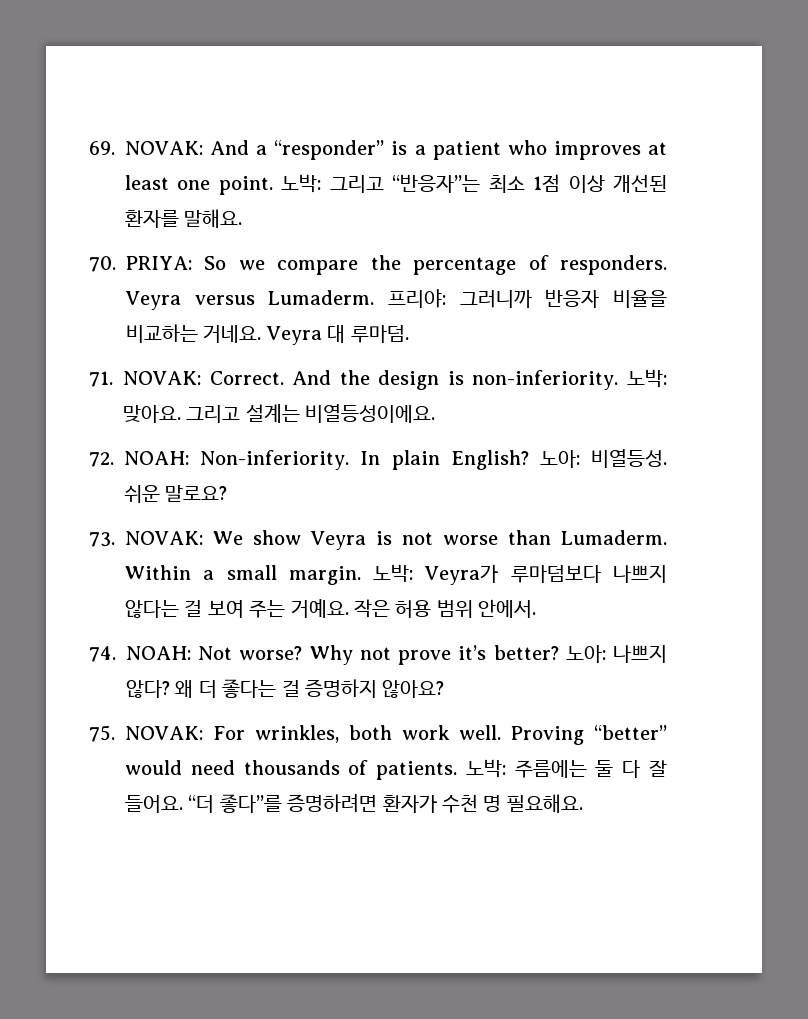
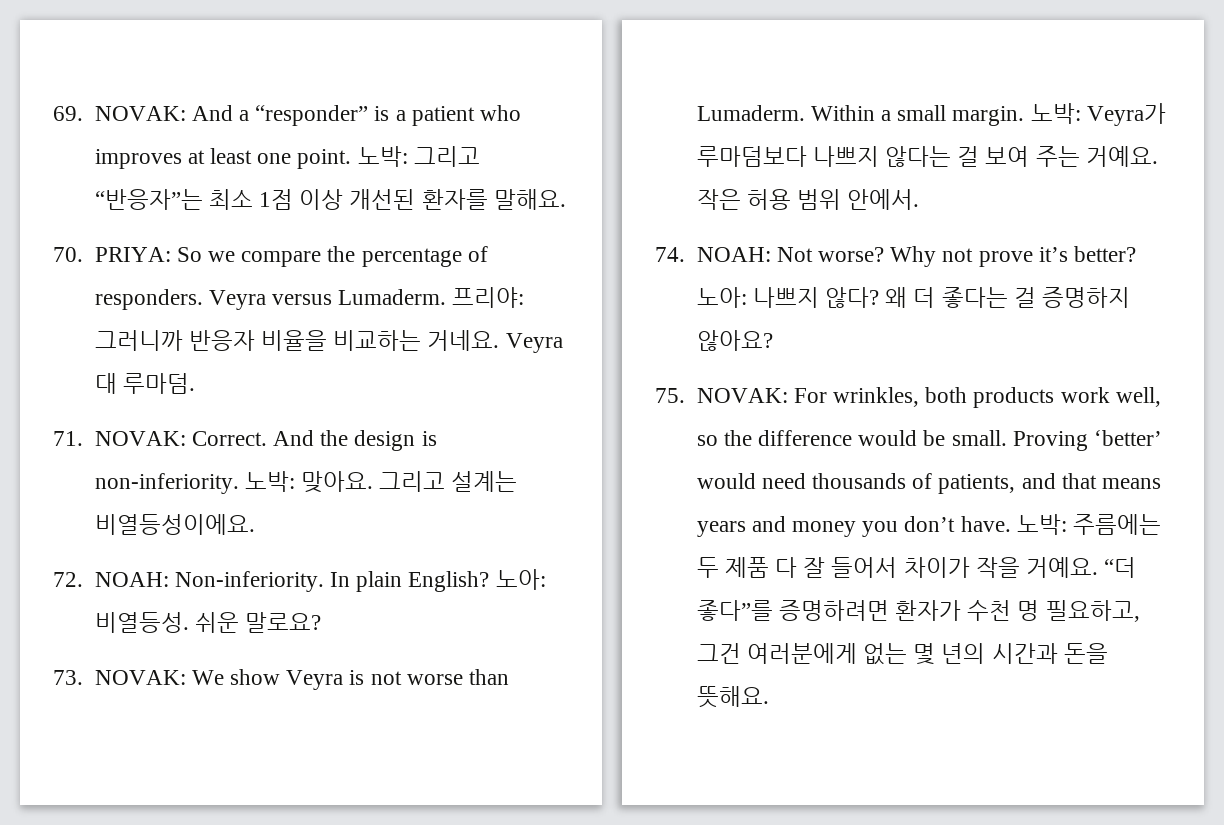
[401,725,668,745] [125,759,667,780] [125,795,183,813] work well. Proving “better” would need thousands of patients. 노박: 주름에는 둘 다 잘 들어요. -> [973,387,1161,408] [696,430,1162,451] [696,473,1161,494] [696,514,1161,537] [696,557,1098,578] products work well, so the difference would be small. Proving ‘better’ would need thousands of patients, and that means years and money you don’t have. 노박: 주름에는 두 제품 다 잘 들어서 차이가 작을 거예요.
[506,794,583,813] 필요해요. -> [1045,600,1140,622] [696,643,1108,665] [696,686,769,708] 필요하고, 그건 여러분에게 없는 몇 년의 시간과 돈을 뜻해요.

